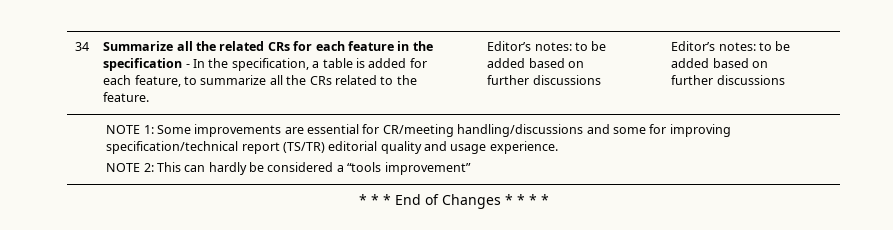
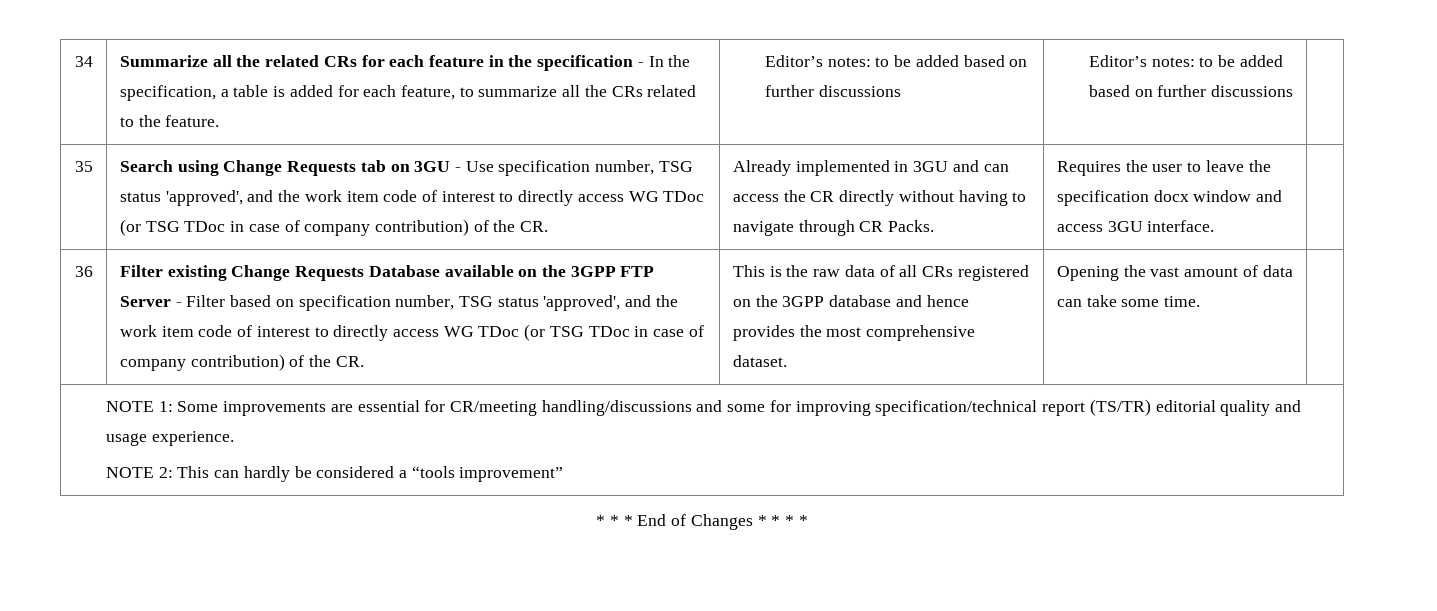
(785, 80) none -> [74,161,93,172] [119,160,693,176] [119,190,705,206] [119,219,549,236] [732,160,1009,176] [732,190,1027,206] [732,220,935,236] [1056,160,1271,176] [1056,190,1283,206] [1056,220,1215,232] [74,266,93,277] [119,265,655,281] [119,295,678,311] [119,324,704,341] [119,354,364,371] [732,265,1029,281] [732,295,969,307] [732,325,976,341] [732,355,787,367] [1056,265,1293,281] [1056,295,1201,307] // 35 | Search using Change Requests tab on 3GU - Use specification number, TSG status 'approved', and the work item code of interest to directly access WG TDoc (or TSG TDoc in case of company contribution) of the CR. | Already implemented in 3GU and can access the CR directly without having to navigate through CR Packs. | Requires the user to leave the specification docx window and access 3GU interface. | // 36 | Filter existing Change Requests Database available on the 3GPP FTP Server - Filter based on specification number, TSG status 'approved', and the work item code of interest to directly access WG TDoc (or TSG TDoc in case of company contribution) of the CR. | This is the raw data of all CRs registered on the 3GPP database and hence provides the most comprehensive dataset. | Opening the vast amount of data can take some time. |

